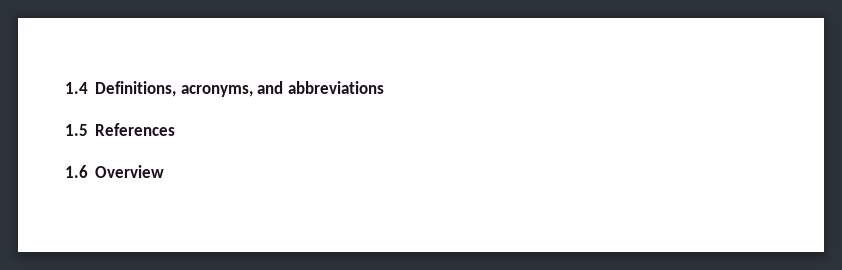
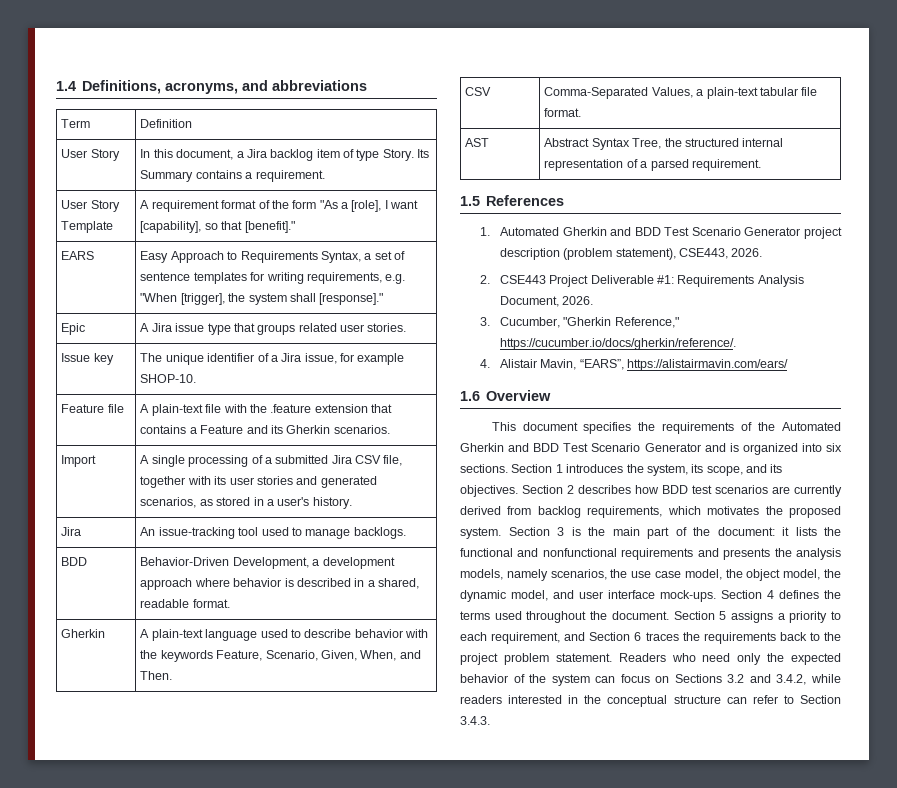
[65,123,176,136] [65,165,165,178] // 1.5 References // 1.6 Overview -> [61,119,91,128] [140,119,193,128] [61,149,120,161] [140,149,430,161] [140,170,325,182] [61,200,120,212] [61,221,114,233] [140,200,419,212] [140,221,295,233] [61,251,95,260] [140,251,406,263] [140,272,406,284] [140,293,384,305] [61,323,86,335] [140,323,407,335] [61,353,114,365] [140,353,405,365] [140,374,197,383] [61,404,124,413] [140,404,393,416] [140,425,390,434] [61,455,97,467] [140,455,403,467] [140,476,377,488] [140,497,352,509] [61,527,82,536] [140,527,406,539] [61,557,88,566] [140,557,395,569] [140,578,420,590] [140,599,230,608] [61,629,106,638] [140,629,429,641] [140,650,421,662] [140,671,173,680] [465,87,492,96] [544,87,818,99] [544,108,582,117] [465,138,490,147] [544,138,784,150] [544,159,761,171] [460,195,565,206] [479,227,842,239] [499,248,763,260] [479,275,804,287] [499,296,594,307] [479,317,679,328] [499,338,736,350] [479,359,789,371] [460,390,552,401] [491,422,841,434] [460,443,842,455] [460,464,783,476] [460,485,842,497] [460,506,841,518] [460,527,841,539] [460,548,841,560] [460,569,842,581] [460,590,841,602] [460,611,841,623] [460,632,841,644] [460,653,841,665] [460,674,841,686] [460,695,841,707] [460,716,490,725] // Term | Definition // User Story | In this document, a Jira backlog item of type Story. Its Summary contains a requirement. // User Story Template | A requirement format of the form "As a [role], I want [capability], so that [benefit]." // EARS | Easy Approach to Requirements Syntax, a set of sentence templates for writing requirements, e.g. "When [trigger], the system shall [response]." // Epic | A Jira issue type that groups related user stories. // Issue key | The unique identifier of a Jira issue, for example SHOP-10. // Feature file | A plain-text file with the .feature extension that contains a Feature and its Gherkin scenarios. // Import | A single processing of a submitted Jira CSV file, together with its user stories and generated scenarios, as stored in a user's history. // Jira | An issue-tracking tool used to manage backlogs. // BDD | Behavior-Driven Development, a development approach where behavior is described in a shared, readable format. // Gherkin | A plain-text language used to describe behavior with the keywords Feature, Scenario, Given, When, and Then. // CSV | Comma-Separated Values, a plain-text tabular file format. // AST | Abstract Syntax Tree, the structured internal representation of a parsed requirement. // 1.5 References // 1. Automated Gherkin and BDD Test Scenario Generator project description (problem statement), CSE443, 2026. // 2. CSE443 Project Deliverable #1: Requirements Analysis Document, 2026. // 3. Cucumber, "Gherkin Reference," https://cucumber.io/docs/gherkin/reference/. // 4. Alistair Mavin, “EARS”, https://alistairmavin.com/ears/ // 1.6 Overview // This document specifies the requirements of the Automated Gherkin and BDD Test Scenario Generator and is organized into six sections. Section 1 introduces the system, its scope, and its objectives. Section 2 describes how BDD test scenarios are currently derived from backlog requirements, which motivates the proposed system. Section 3 is the main part of the document: it lists the functional and nonfunctional requirements and presents the analysis models, namely scenarios, the use case model, the object model, the dynamic model, and user interface mock-ups. Section 4 defines the terms used throughout the document. Section 5 assigns a priority to each requirement, and Section 6 traces the requirements back to the project problem statement. Readers who need only the expected behavior of the system can focus on Sections 3.2 and 3.4.2, while readers interested in the conceptual structure can refer to Section 3.4.3.

